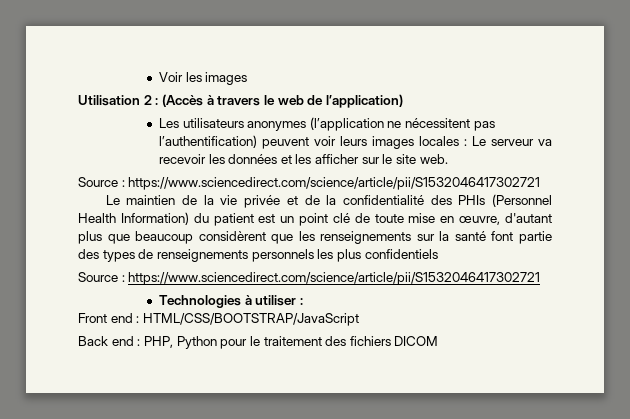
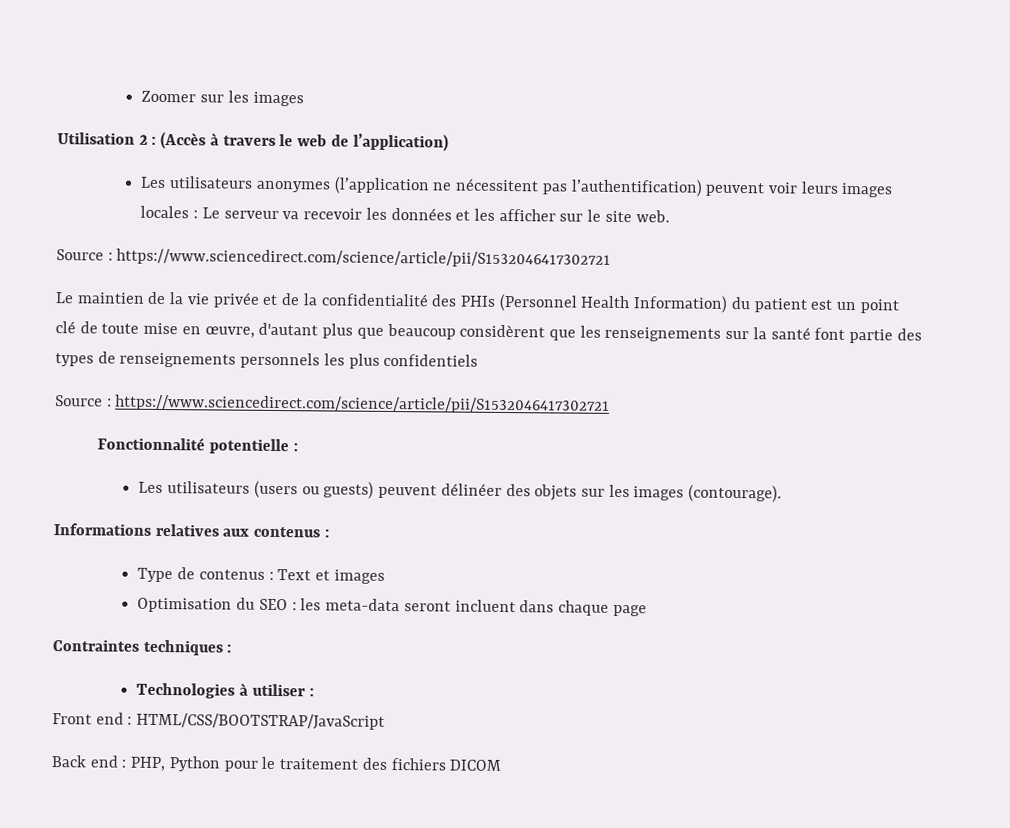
[158,72,183,82] Voir -> [141,90,225,103] Zoomer sur
(541, 278) none -> [97,436,298,455] [138,480,783,503] [53,523,329,538] [137,567,385,584] [137,597,647,617] [52,639,232,656] // Fonctionnalité potentielle : // Les utilisateurs (users ou guests) peuvent délinéer des objets sur les images (contourage). // Informations relatives aux contenus : // Type de contenus : Text et images // Optimisation du SEO : les meta-data seront incluent dans chaque page // Contraintes techniques :

